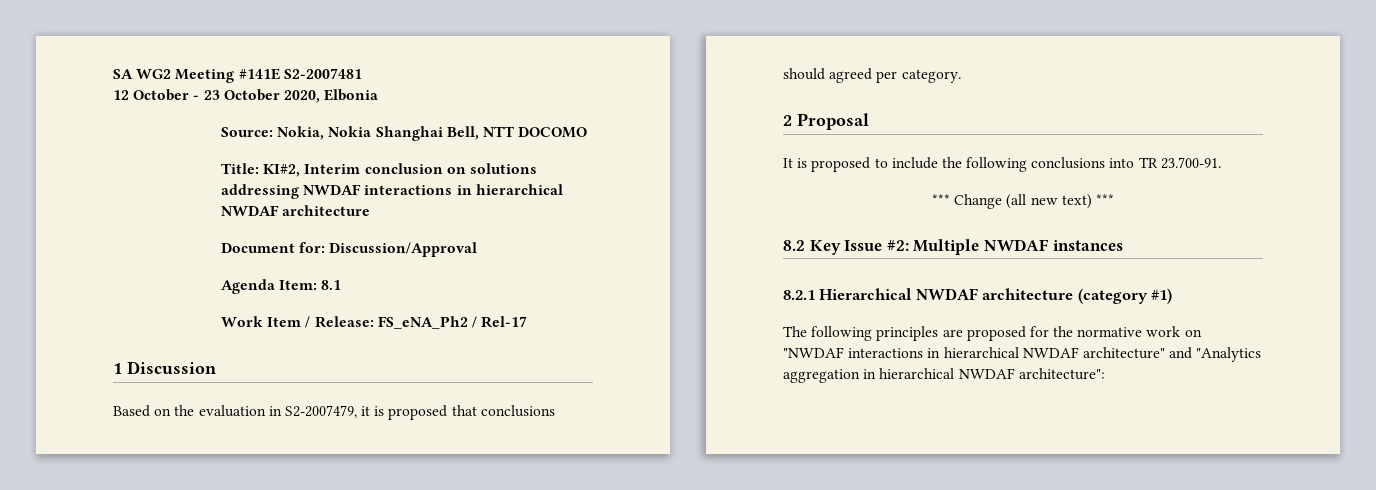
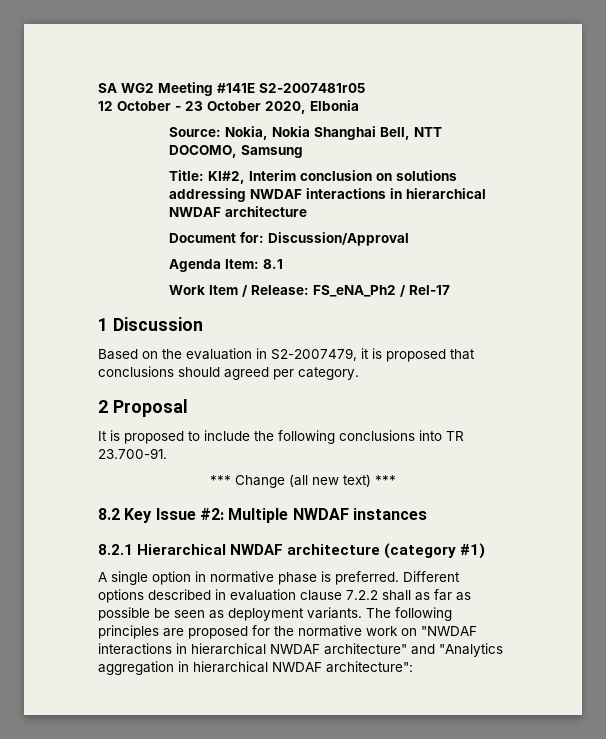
[283,68,362,79] S2-2007481 -> [259,83,365,93] S2-2007481r05
[518,127,588,138] DOCOMO -> [169,145,304,158] DOCOMO, Samsung
(1173, 296) none -> [98,571,460,585] [98,589,471,603] [98,607,362,621] A single option in normative phase is preferred. Different options described in evaluation clause 7.2.2 shall as far as possible be seen as deployment variants.

